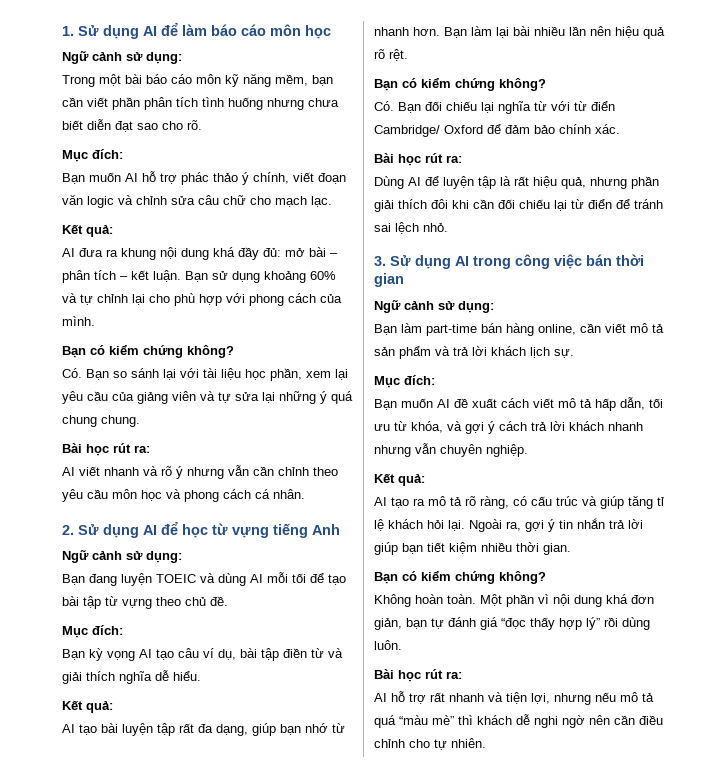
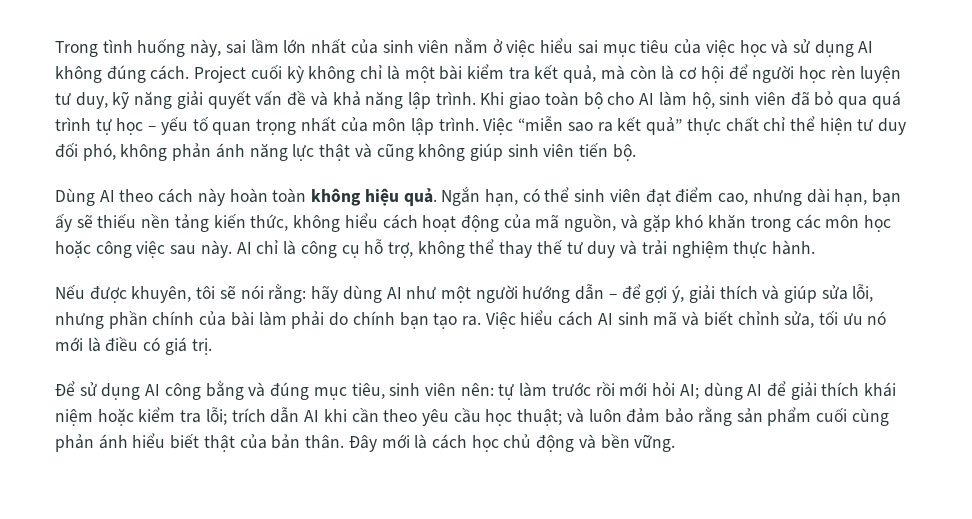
[62,22,331,39] [62,51,182,64] [62,73,333,87] [62,97,339,110] [62,119,202,132] [62,149,123,162] [62,171,346,185] [62,194,332,208] [62,224,113,237] [62,247,338,260] [62,270,336,283] [62,293,342,306] [62,316,95,326] [62,344,234,358] [62,368,348,381] [62,391,353,404] [62,415,140,427] [62,443,150,456] [62,465,338,479] [62,489,305,502] [62,521,340,538] [62,550,182,563] [62,572,346,586] [62,596,228,609] [62,625,123,638] [62,648,343,661] [62,670,201,684] [62,700,113,713] [62,723,345,736] [374,26,665,39] [374,49,408,61] [374,77,546,91] [374,101,615,114] [374,124,620,137] [374,153,462,166] [374,176,659,189] [374,199,663,212] [374,222,448,234] [374,254,644,269] [374,273,404,287] [374,300,494,313] [374,323,664,336] [374,346,574,359] [374,375,435,388] [374,397,663,411] [374,421,643,434] [374,443,528,457] [374,473,425,486] [374,495,664,509] [374,518,643,532] [374,542,571,555] [374,570,546,584] [374,594,654,607] [374,617,650,630] [374,640,402,650] [374,669,462,682] [374,691,654,705] [374,714,663,728] [374,738,486,750] 1. Sử dụng AI để làm báo cáo môn học // Ngữ cảnh sử dụng: // Trong một bài báo cáo môn kỹ năng mềm, bạn cần viết phần phân tích tình huống nhưng chưa biết diễn đạt sao cho rõ. // Mục đích: // Bạn muốn AI hỗ trợ phác thảo ý chính, viết đoạn văn logic và chỉnh sửa câu chữ cho mạch lạc. // Kết quả: // AI đưa ra khung nội dung khá đầy đủ: mở bài – phân tích – kết luận. Bạn sử dụng khoảng 60% và tự chỉnh lại cho phù hợp với phong cách của mình. // Bạn có kiểm chứng không? // Có. Bạn so sánh lại với tài liệu học phần, xem lại yêu cầu của giảng viên và tự sửa lại những ý quá chung chung. // Bài học rút ra: // AI viết nhanh và rõ ý nhưng vẫn cần chỉnh theo yêu cầu môn học và phong cách cá nhân. // 2. Sử dụng AI để học từ vựng tiếng Anh // Ngữ cảnh sử dụng: // Bạn đang luyện TOEIC và dùng AI mỗi tối để tạo bài tập từ vựng theo chủ đề. // Mục đích: // Bạn kỳ vọng AI tạo câu ví dụ, bài tập điền từ và giải thích nghĩa dễ hiểu. // Kết quả: // AI tạo bài luyện tập rất đa dạng, giúp bạn nhớ từ nhanh hơn. Bạn làm lại bài nhiều lần nên hiệu quả rõ rệt. // Bạn có kiểm chứng không? // Có. Bạn đối chiếu lại nghĩa từ với từ điển Cambridge/ Oxford để đảm bảo chính xác. // Bài học rút ra: // Dùng AI để luyện tập là rất hiệu quả, nhưng phần giải thích đôi khi cần đối chiếu lại từ điển để tránh sai lệch nhỏ. // 3. Sử dụng AI trong công việc bán thời gian // Ngữ cảnh sử dụng: // Bạn làm part-time bán hàng online, cần viết mô tả sản phẩm và trả lời khách lịch sự. // Mục đích: // Bạn muốn AI đề xuất cách viết mô tả hấp dẫn, tối ưu từ khóa, và gợi ý cách trả lời khách nhanh nhưng vẫn chuyên nghiệp. // Kết quả: // AI tạo ra mô tả rõ ràng, có cấu trúc và giúp tăng tỉ lệ khách hỏi lại. Ngoài ra, gợi ý tin nhắn trả lời giúp bạn tiết kiệm nhiều thời gian. // Bạn có kiểm chứng không? // Không hoàn toàn. Một phần vì nội dung khá đơn giản, bạn tự đánh giá “đọc thấy hợp lý” rồi dùng luôn. // Bài học rút ra: // AI hỗ trợ rất nhanh và tiện lợi, nhưng nếu mô tả quá “màu mè” thì khách dễ nghi ngờ nên cần điều chỉnh cho tự nhiên. -> [55,38,874,57] [55,64,902,83] [55,91,901,109] [55,116,907,135] [55,143,636,161] [55,187,901,206] [55,213,891,232] [55,239,815,258] [55,284,874,303] [55,310,887,329] [55,337,212,355] [55,381,897,400] [55,407,889,426] [55,433,676,452] Trong tình huống này, sai lầm lớn nhất của sinh viên nằm ở việc hiểu sai mục tiêu của việc học và sử dụng AI không đúng cách. Project cuối kỳ không chỉ là một bài kiểm tra kết quả, mà còn là cơ hội để người học rèn luyện tư duy, kỹ năng giải quyết vấn đề và khả năng lập trình. Khi giao toàn bộ cho AI làm hộ, sinh viên đã bỏ qua quá trình tự học – yếu tố quan trọng nhất của môn lập trình. Việc “miễn sao ra kết quả” thực chất chỉ thể hiện tư duy đối phó, không phản ánh năng lực thật và cũng không giúp sinh viên tiến bộ. // Dùng AI theo cách này hoàn toàn không hiệu quả. Ngắn hạn, có thể sinh viên đạt điểm cao, nhưng dài hạn, bạn ấy sẽ thiếu nền tảng kiến thức, không hiểu cách hoạt động của mã nguồn, và gặp khó khăn trong các môn học hoặc công việc sau này. AI chỉ là công cụ hỗ trợ, không thể thay thế tư duy và trải nghiệm thực hành. // Nếu được khuyên, tôi sẽ nói rằng: hãy dùng AI như một người hướng dẫn – để gợi ý, giải thích và giúp sửa lỗi, nhưng phần chính của bài làm phải do chính bạn tạo ra. Việc hiểu cách AI sinh mã và biết chỉnh sửa, tối ưu nó mới là điều có giá trị. // Để sử dụng AI công bằng và đúng mục tiêu, sinh viên nên: tự làm trước rồi mới hỏi AI; dùng AI để giải thích khái niệm hoặc kiểm tra lỗi; trích dẫn AI khi cần theo yêu cầu học thuật; và luôn đảm bảo rằng sản phẩm cuối cùng phản ánh hiểu biết thật của bản thân. Đây mới là cách học chủ động và bền vững.

